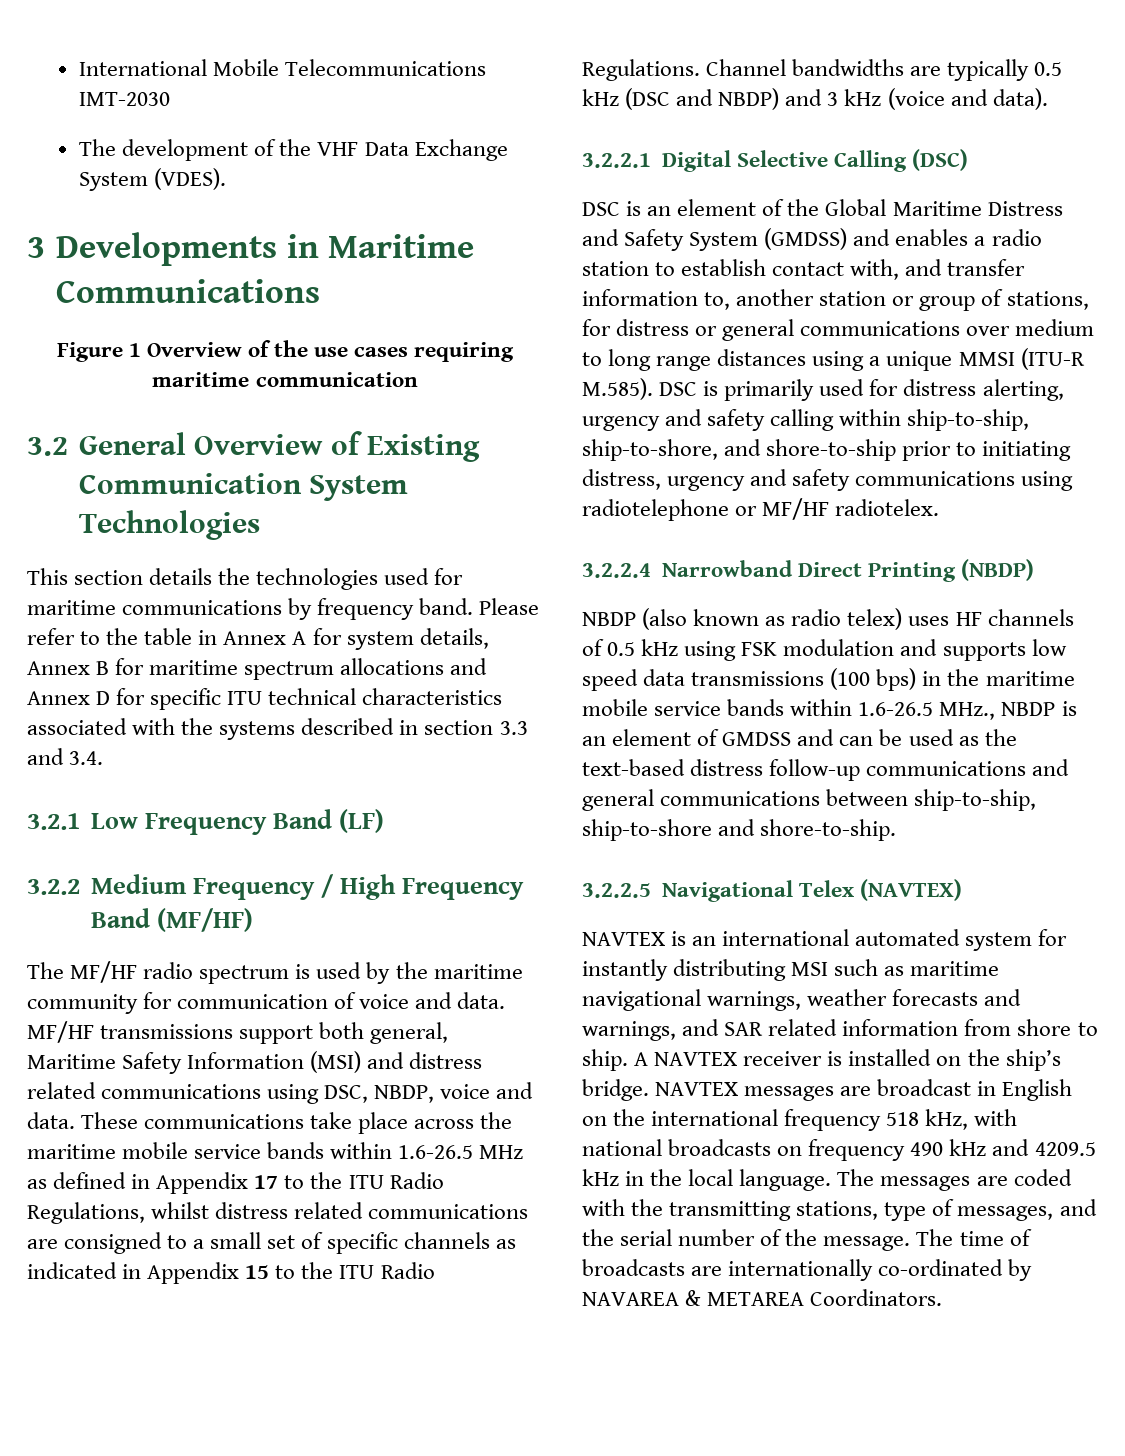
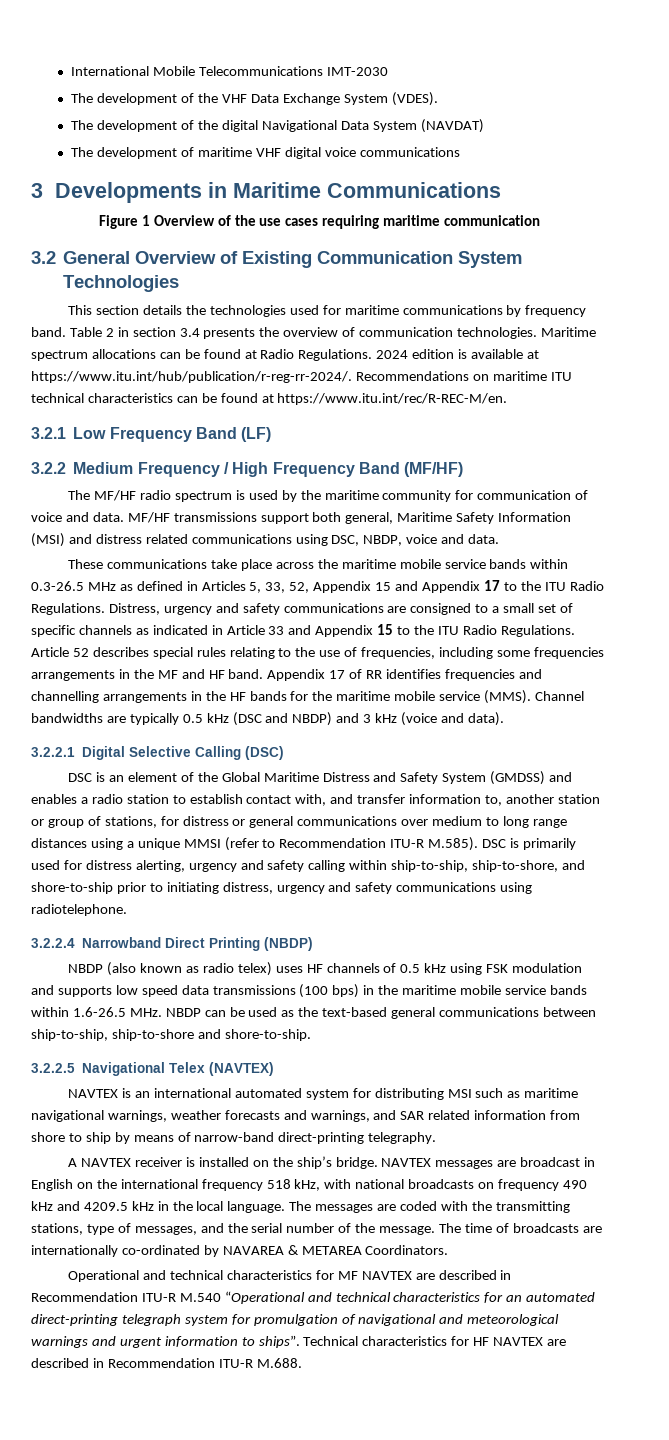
(227, 179) none -> [71,119,484,133] [71,147,460,159] // The development of the digital Navigational Data System (NAVDAT) // The development of maritime VHF digital voice communications
[479,598,540,615] [27,628,489,650] [27,658,488,680] [27,688,503,710] [27,718,528,740] [27,748,104,765] Please refer to the table in Annex A for system details, Annex B for maritime spectrum allocations and Annex D for specific ITU technical characteristics associated with the systems described in section 3.3 and 3.4. -> [69,327,596,339] [31,349,539,361] [31,371,572,383] [31,393,508,405] Table 2 in section 3.4 presents the overview of communication technologies. Maritime spectrum allocations can be found at Radio Regulations. 2024 edition is available at https://www.itu.int/hub/publication/r-reg-rr-2024/. Recommendations on maritime ITU technical characteristics can be found at https://www.itu.int/rec/R-REC-M/en.
(75, 1120) none -> (500, 539) //
[398,1145,474,1159] 1.6-26.5 -> [31,581,84,591] 0.3-26.5
(151, 1181) none -> [201,581,419,593] Articles 5, 33, 52, Appendix 15 and
[27,1202,364,1224] Regulations, whilst distress related -> [31,603,280,615] Regulations. Distress, urgency and safety
(142, 1271) none -> [226,625,312,635] Article 33 and
(700, 70) none -> [31,647,604,659] [31,669,542,681] [31,690,532,704] Article 52 describes special rules relating to the use of frequencies, including some frequencies arrangements in the MF and HF band. Appendix 17 of RR identifies frequencies and channelling arrangements in the HF bands for the maritime mobile service (MMS).
[1020,348,1085,370] (ITU-R -> [224,837,425,851] (refer to Recommendation ITU-R
[582,498,940,521] radiotelephone or MF/HF radiotelex. -> [31,904,127,916] radiotelephone.
[939,701,1077,720] [582,729,835,746] MHz., NBDP is an element of GMDSS and -> [129,1008,201,1017] MHz. NBDP
[690,759,1070,781] distress follow-up communications and -> (388, 1012) none
[582,959,668,981] instantly -> (371, 1093) none
[582,1049,628,1071] ship. -> [85,1132,437,1144] ship by means of narrow-band direct-printing telegraphy. //
(943, 1297) none -> [68,1270,512,1282] [31,1291,596,1304] [31,1314,560,1326] [31,1335,567,1348] [31,1358,302,1368] // Operational and technical characteristics for MF NAVTEX are described in Recommendation ITU-R M.540 “Operational and technical characteristics for an automated direct-printing telegraph system for promulgation of navigational and meteorological warnings and urgent information to ships”. Technical characteristics for HF NAVTEX are described in Recommendation ITU-R M.688.

